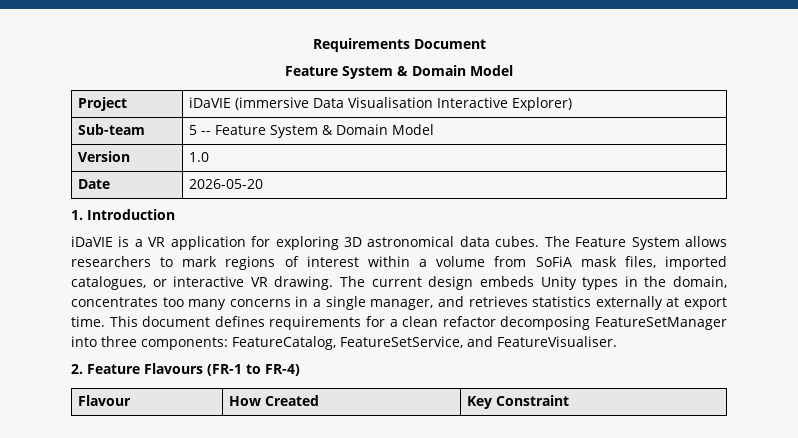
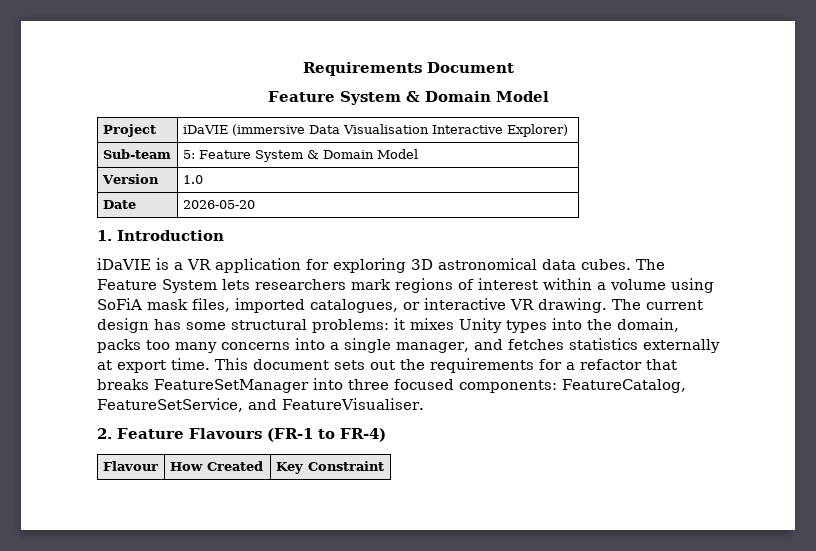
[189,125,212,135] 5 -- -> [182,150,195,159] 5:
[685,236,728,247] [71,256,174,267] allows researchers to -> [222,279,346,290] lets researchers
[494,256,527,267] from -> [671,278,714,293] using
[479,276,534,287] embeds -> [154,318,454,333] has some structural problems: it mixes
[624,276,638,287] in -> [552,318,582,330] into
[71,297,158,307] concentrates -> [97,339,141,353] packs
[295,296,309,307] in -> [295,338,325,350] into
[468,296,528,307] retrieves -> [507,339,564,350] fetches
[214,316,591,330] defines requirements for a clean refactor decomposing -> [334,358,677,373] [97,379,149,390] sets out the requirements for a refactor that breaks
(137, 341) none -> [394,379,454,390] focused

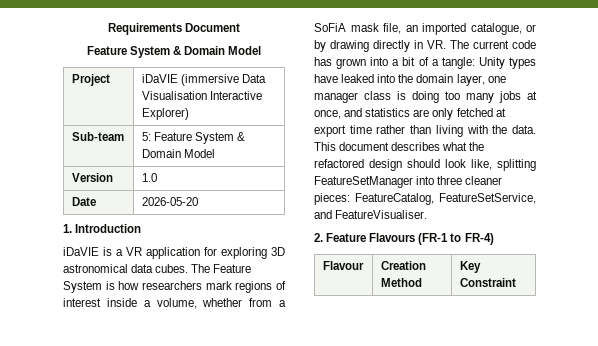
[222,279,250,290] lets -> [105,281,140,290] is how
[543,278,714,293] [97,298,703,313] [97,318,679,333] [97,338,720,353] [97,358,677,373] [97,379,149,390] within a volume using SoFiA mask files, imported catalogues, or interactive VR drawing. The current design has some structural problems: it mixes Unity types into the domain, packs too many concerns into a single manager, and fetches statistics externally at export time. This document sets out the requirements for a refactor that breaks -> [106,298,286,309] [314,23,536,35] [314,40,536,52] [314,57,536,69] [314,74,506,86] [314,91,537,103] [314,108,506,120] [314,125,536,137] [314,142,485,151] [314,159,536,171] inside a volume, whether from a SoFiA mask file, an imported catalogue, or by drawing directly in VR. The current code has grown into a bit of a tangle: Unity types have leaked into the domain layer, one manager class is doing too many jobs at once, and statistics are only fetched at export time rather than living with the data. This document describes what the refactored design should look like, splitting
[394,379,557,393] focused components: -> [465,176,503,185] [314,193,350,205] cleaner pieces:
[169,461,263,471] How Created -> [380,261,426,270] [380,278,422,287] Creation Method

